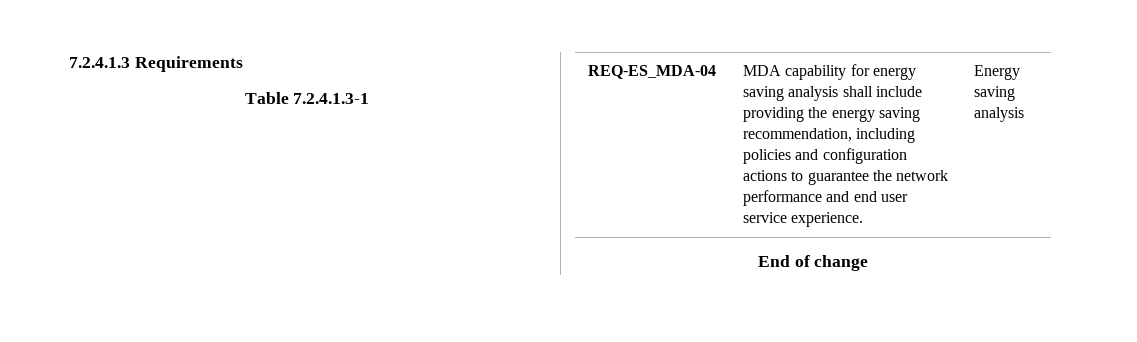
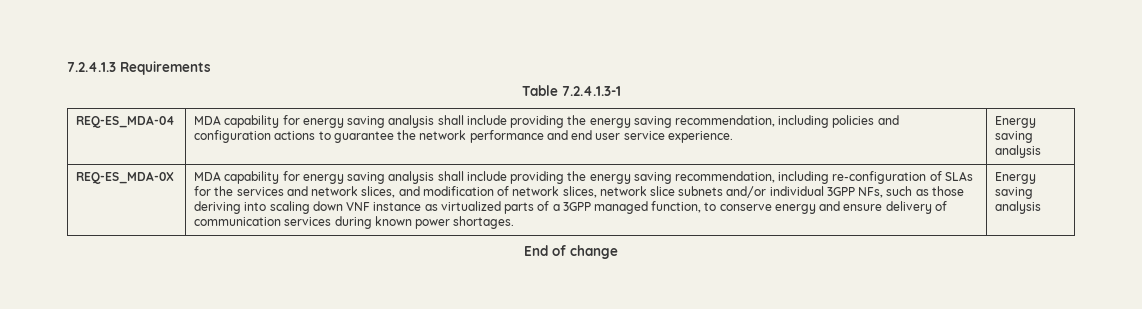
(1025, 114) none -> [76,171,175,184] [194,171,973,184] [194,186,964,198] [194,201,947,214] [194,216,515,229] [995,172,1037,184] [995,187,1034,199] [995,201,1042,214] // REQ-ES_MDA-0X | MDA capability for energy saving analysis shall include providing the energy saving recommendation, including re-configuration of SLAs for the services and network slices, and modification of network slices, network slice subnets and/or individual 3GPP NFs, such as those deriving into scaling down VNF instance as virtualized parts of a 3GPP managed function, to conserve energy and ensure delivery of communication services during known power shortages. | Energy saving analysis

